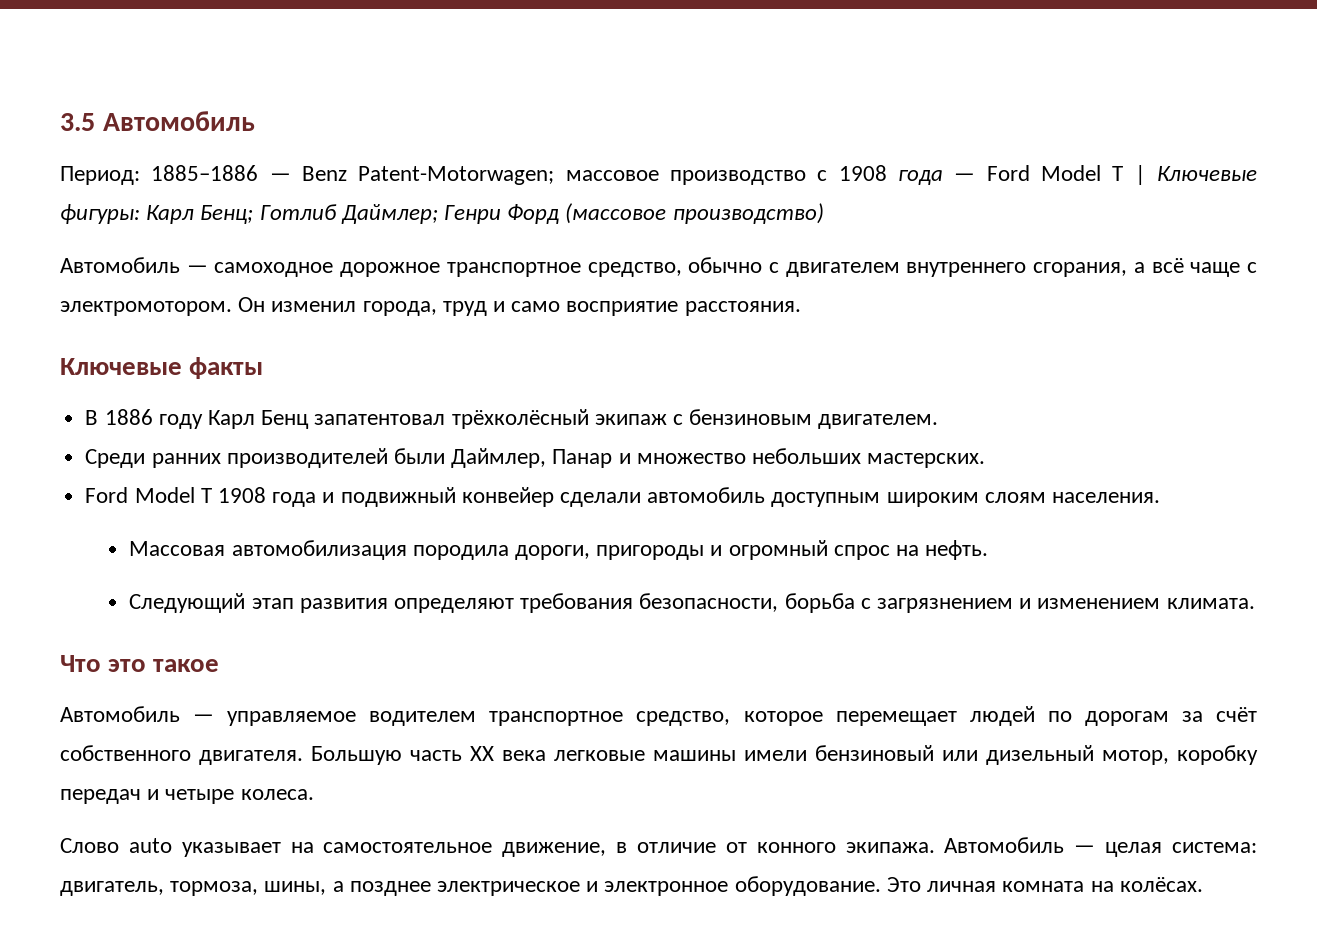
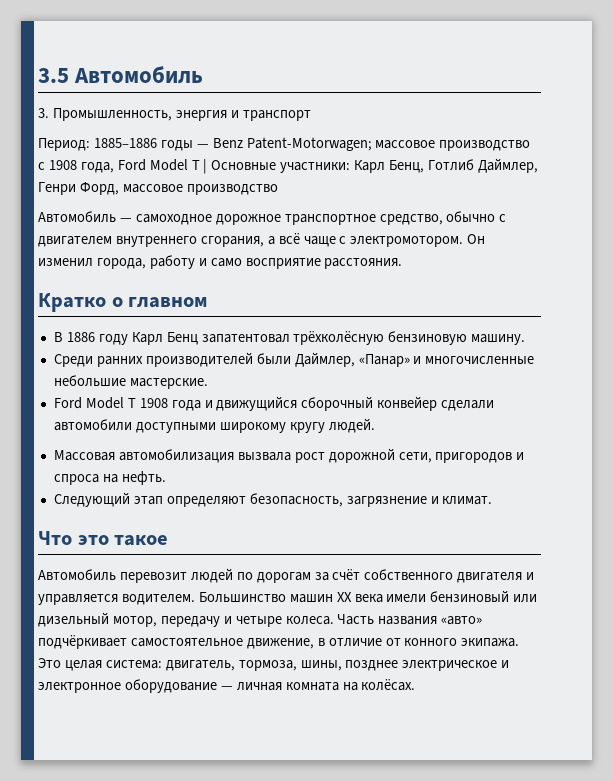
(255, 121) none -> [38,108,311,121] // 3. Промышленность, энергия и транспорт
(259, 173) none -> [160,140,193,151] годы
[898,170,976,185] года — -> [80,162,114,173] года,
[1156,166,1257,181] [60,203,824,224] Ключевые фигуры: Карл Бенц; Готлиб Даймлер; Генри Форд (массовое производство) -> [211,158,538,173] [38,182,278,195] Основные участники: Карл Бенц, Готлиб Даймлер, Генри Форд, массовое производство
[442,301,487,316] труд -> [149,255,195,269] работу
[60,357,264,379] Ключевые факты -> [38,293,209,312] Кратко о главном
[451,409,939,429] трёхколёсный экипаж с бензиновым двигателем. -> [293,331,526,345] трёхколёсную бензиновую машину.
[552,448,986,468] Панар и множество небольших мастерских. -> [358,354,535,367] [53,375,208,389] «Панар» и многочисленные небольшие мастерские.
[340,487,1161,507] [129,540,989,560] [129,593,1255,613] [60,655,220,672] [60,706,957,726] подвижный конвейер сделали автомобиль доступным широким слоям населения. // Массовая автомобилизация породила дороги, пригороды и огромный спрос на нефть. // Следующий этап развития определяют требования безопасности, борьба с загрязнением и изменением климата. // Что это такое // Автомобиль — управляемое водителем транспортное средство, которое перемещает -> [216,396,495,411] [53,418,375,433] [53,448,525,463] [53,471,166,485] [53,492,493,507] [38,531,169,546] [38,569,187,583] движущийся сборочный конвейер сделали автомобили доступными широкому кругу людей. // Массовая автомобилизация вызвала рост дорожной сети, пригородов и спроса на нефть. // Следующий этап определяют безопасность, загрязнение и климат. // Что это такое // Автомобиль перевозит
[199,746,736,765] двигателя. Большую часть XX века легковые машины -> [457,572,535,583] [38,592,383,605] двигателя и управляется водителем. Большинство машин XX века
[1177,745,1258,765] [60,789,141,804] коробку передач -> [160,616,220,627] передачу
[60,838,314,857] // Слово auto указывает на -> [337,614,483,625] [38,635,127,649] Часть названия «авто» подчёркивает
[944,837,1096,853] Автомобиль — -> [38,658,61,668] Это
[332,881,344,892] а -> (342, 665) none
[734,876,921,896] оборудование. Это -> [124,679,233,693] оборудование —

